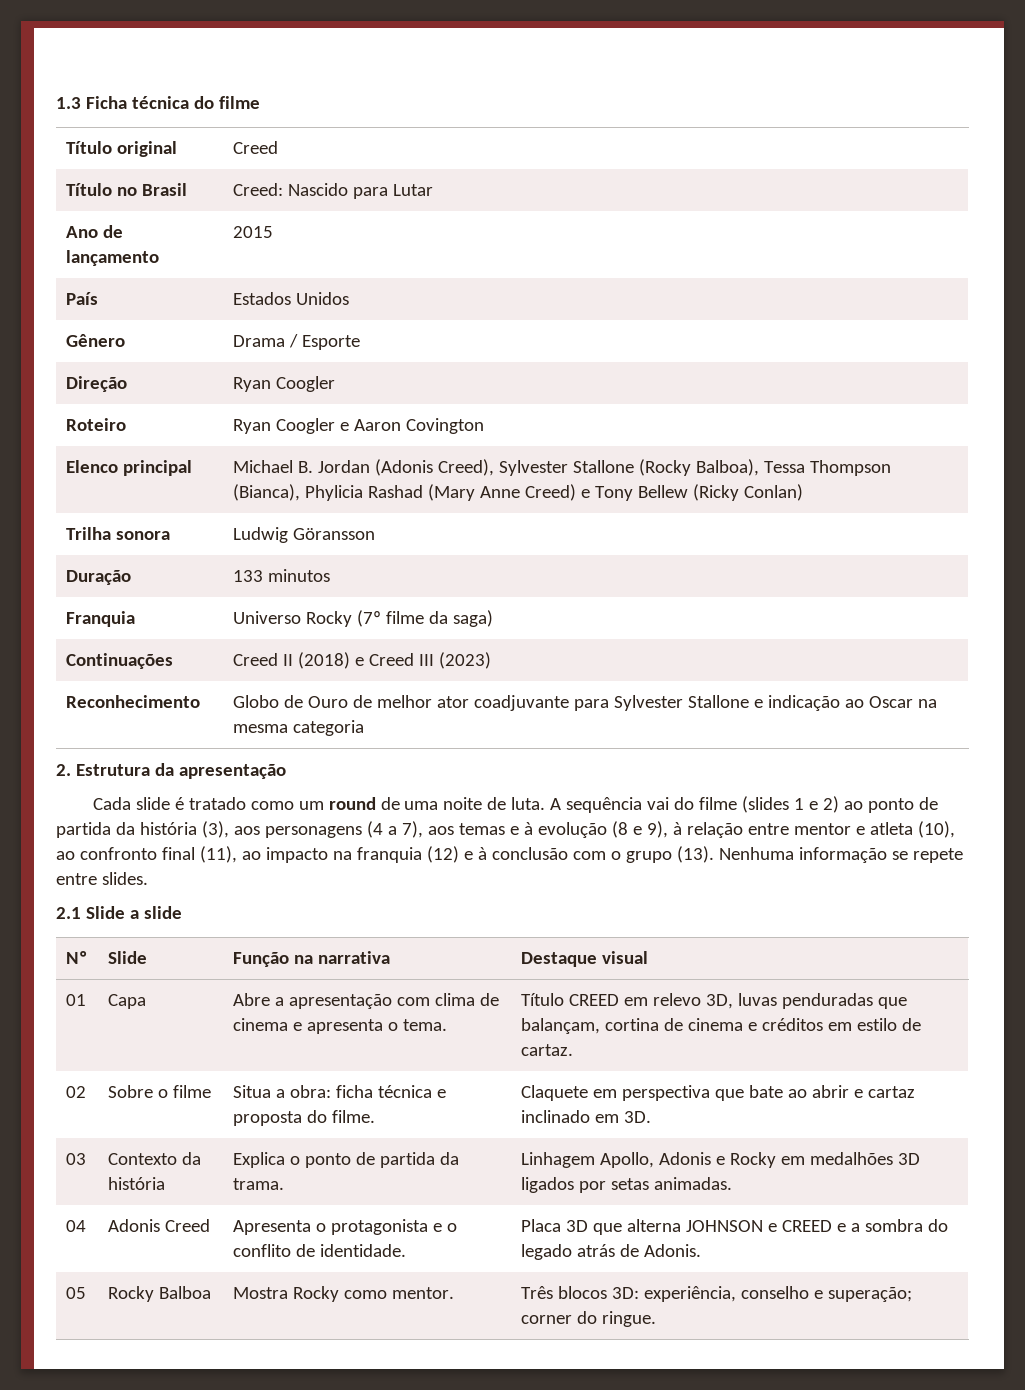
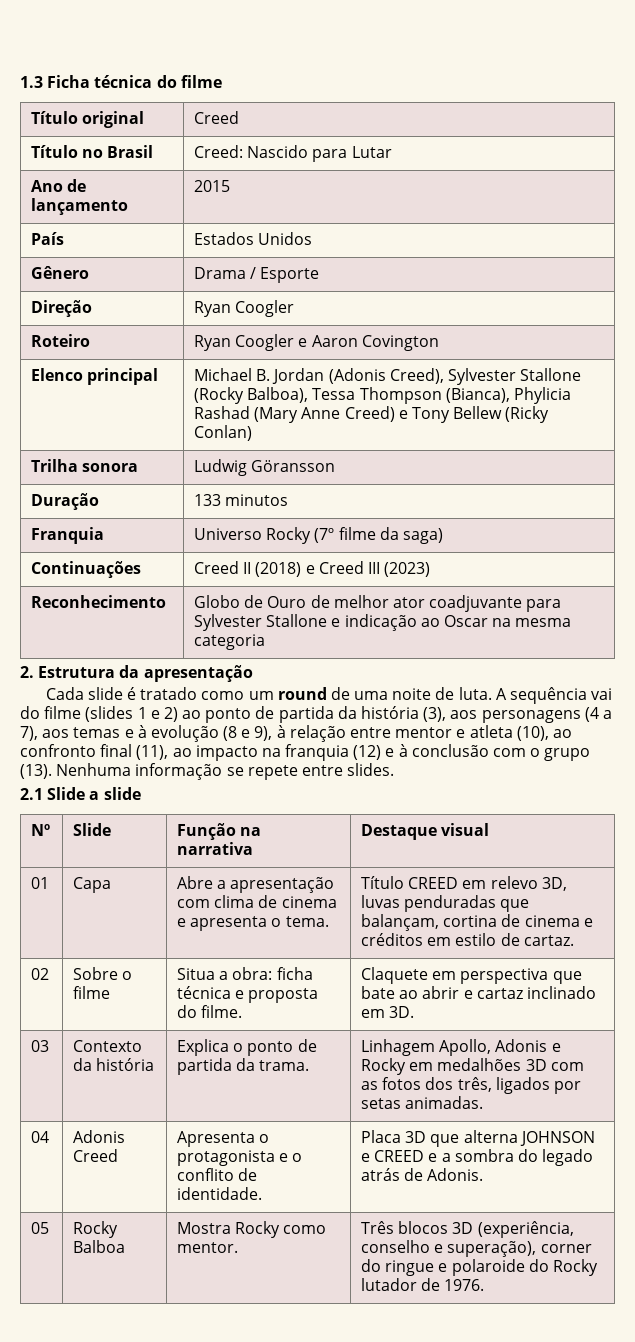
(921, 1159) none -> [550,1062,584,1071] [361,1077,492,1092] com as fotos dos três,
[612,1286,737,1302] 3D: experiência, -> [452,1221,574,1238] 3D (experiência,
[828,1287,913,1302] superação; -> [447,1241,537,1257] superação),
[602,1311,657,1327] ringue. -> [385,1259,598,1276] [361,1278,485,1291] ringue e polaroide do Rocky lutador de 1976.

